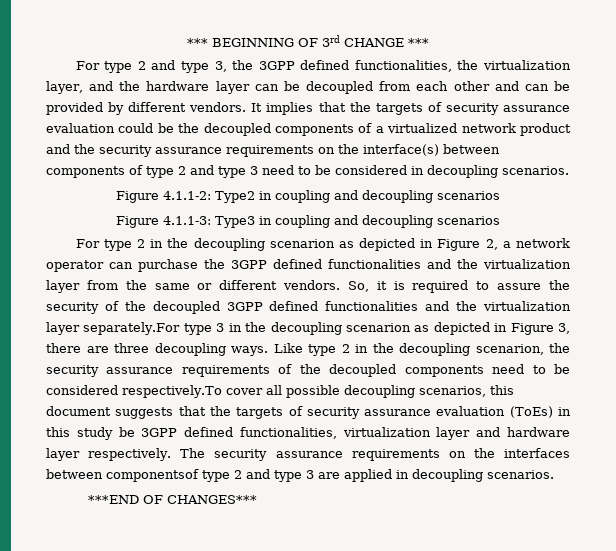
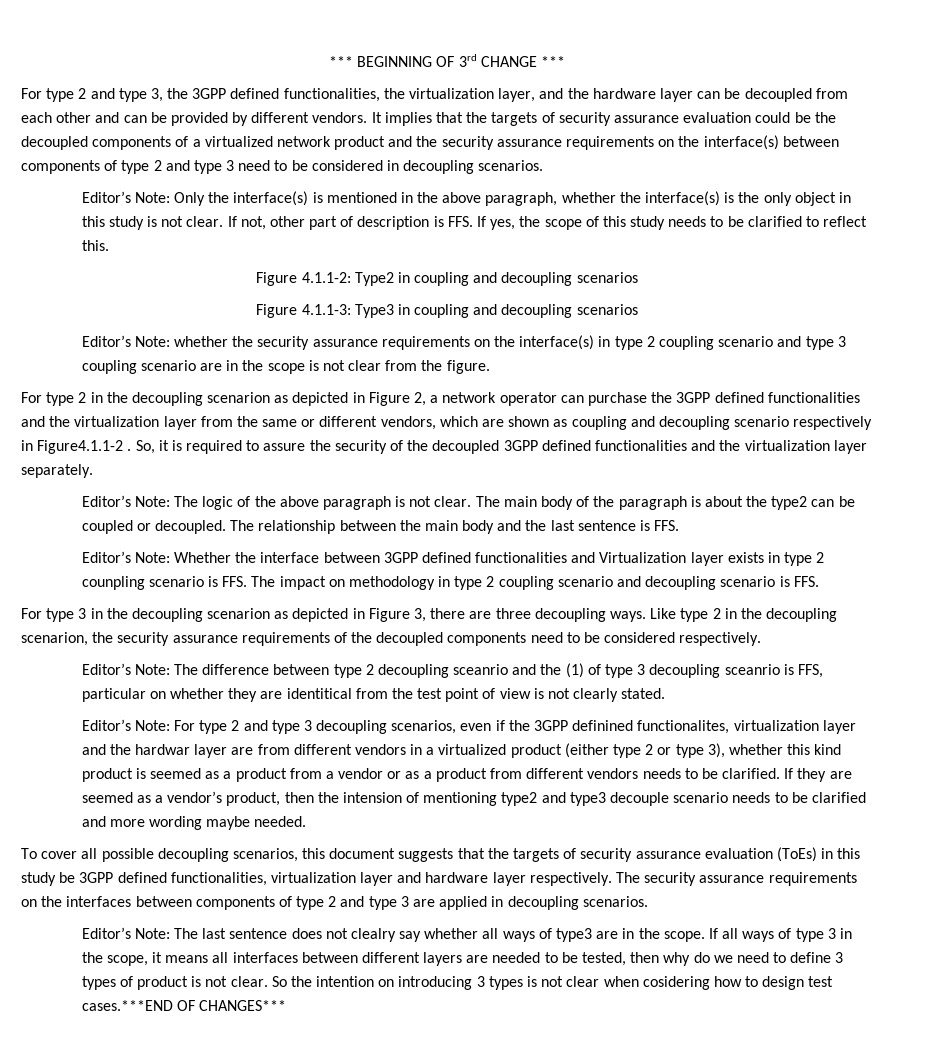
(569, 170) none -> [81,191,851,206] [81,216,868,230] [81,240,109,251] // Editor’s Note: Only the interface(s) is mentioned in the above paragraph, whether the interface(s) is the only object in this study is not clear. If not, other part of description is FFS. If yes, the scope of this study needs to be clarified to reflect this.
(500, 220) none -> [81,335,846,350] [81,360,490,374] // Editor’s Note: whether the security assurance requirements on the interface(s) in type 2 coupling scenario and type 3 coupling scenario are in the scope is not clear from the figure.
[283,280,341,290] vendors. -> [380,416,873,430] [21,440,132,454] vendors, which are shown as coupling and decoupling scenario respectively in Figure4.1.1-2 .
[83,322,181,335] separately.For -> [21,464,93,478] [81,495,855,510] [81,520,680,534] [81,551,825,566] [81,576,819,590] [21,608,42,619] separately. // Editor’s Note: The logic of the above paragraph is not clear. The main body of the paragraph is about the type2 can be coupled or decoupled. The relationship between the main body and the last sentence is FFS. // Editor’s Note: Whether the interface between 3GPP defined functionalities and Virtualization layer exists in type 2 counpling scenario is FFS. The impact on methodology in type 2 coupling scenario and decoupling scenario is FFS. // For
[122,385,222,398] respectively.To -> [679,632,762,646] [81,663,823,678] [81,688,666,702] [81,719,856,734] [81,743,842,758] [81,768,852,782] [81,791,866,806] [81,816,307,830] [21,848,37,859] respectively. // Editor’s Note: The difference between type 2 decoupling sceanrio and the (1) of type 3 decoupling sceanrio is FFS, particular on whether they are identitical from the test point of view is not clearly stated. // Editor’s Note: For type 2 and type 3 decoupling scenarios, even if the 3GPP definined functionalites, virtualization layer and the hardwar layer are from different vendors in a virtualized product (either type 2 or type 3), whether this kind product is seemed as a product from a vendor or as a product from different vendors needs to be clarified. If they are seemed as a vendor’s product, then the intension of mentioning type2 and type3 decouple scenario needs to be clarified and more wording maybe needed. // To
[106,469,199,482] componentsof -> [195,896,292,910] components of
[88,495,140,504] ***END -> [81,927,853,942] [81,952,844,966] [81,976,834,990] [81,1000,173,1011] Editor’s Note: The last sentence does not clealry say whether all ways of type3 are in the scope. If all ways of type 3 in the scope, it means all interfaces between different layers are needed to be tested, then why do we need to define 3 types of product is not clear. So the intention on introducing 3 types is not clear when cosidering how to design test cases.***END

